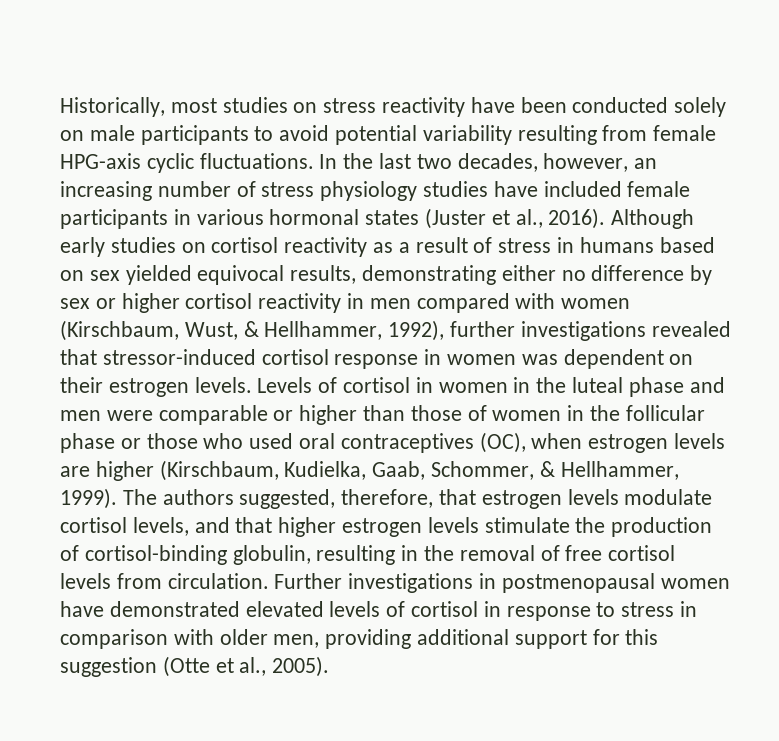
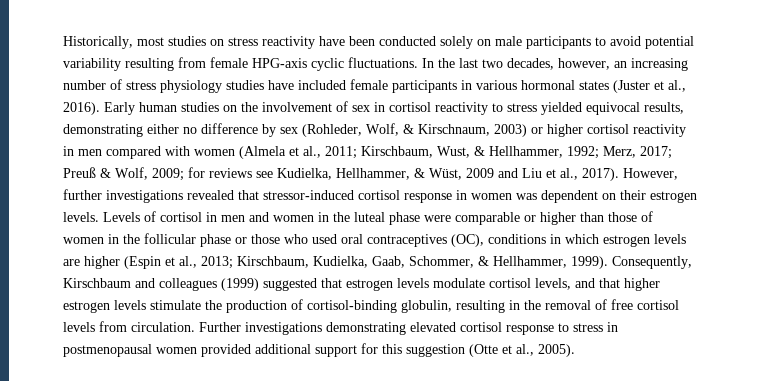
[611,209,695,229] [60,237,715,257] [60,270,120,281] Although early studies on cortisol reactivity as a result of stress in humans based on sex -> [104,101,537,115] Early human studies on the involvement of sex in cortisol reactivity to stress
(90, 303) none -> [302,123,527,137] (Rohleder, Wolf, & Kirschnaum, 2003)
[60,320,445,341] (Kirschbaum, Wust, & Hellhammer, 1992), -> [239,146,672,159] [63,167,678,181] (Almela et al., 2011; Kirschbaum, Wust, & Hellhammer, 1992; Merz, 2017; Preuß & Wolf, 2009; for reviews see Kudielka, Hellhammer, & Wüst, 2009 and Liu et al., 2017). However,
(433, 385) none -> [221,212,269,222] men and
[689,377,725,393] [60,410,101,421] and men -> (420, 218) none
[531,433,583,449] when -> [488,234,599,244] conditions in which
[159,460,279,481] (Kirschbaum, -> [124,256,309,269] (Espin et al., 2013; Kirschbaum,
[122,489,434,509] The authors suggested, therefore, -> [612,256,692,269] [63,278,317,291] Consequently, Kirschbaum and colleagues (1999) suggested
[479,573,730,593] [60,601,698,621] [60,629,412,649] in postmenopausal women have demonstrated elevated levels of cortisol in response to stress in comparison with older men, providing -> [326,322,618,335] [63,344,251,357] demonstrating elevated cortisol response to stress in postmenopausal women provided

